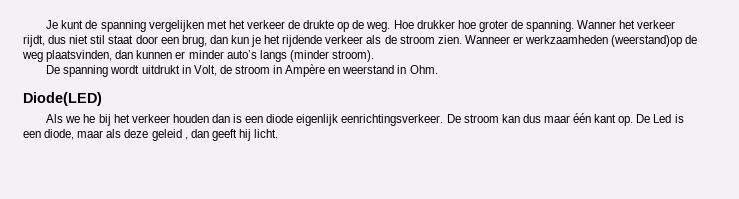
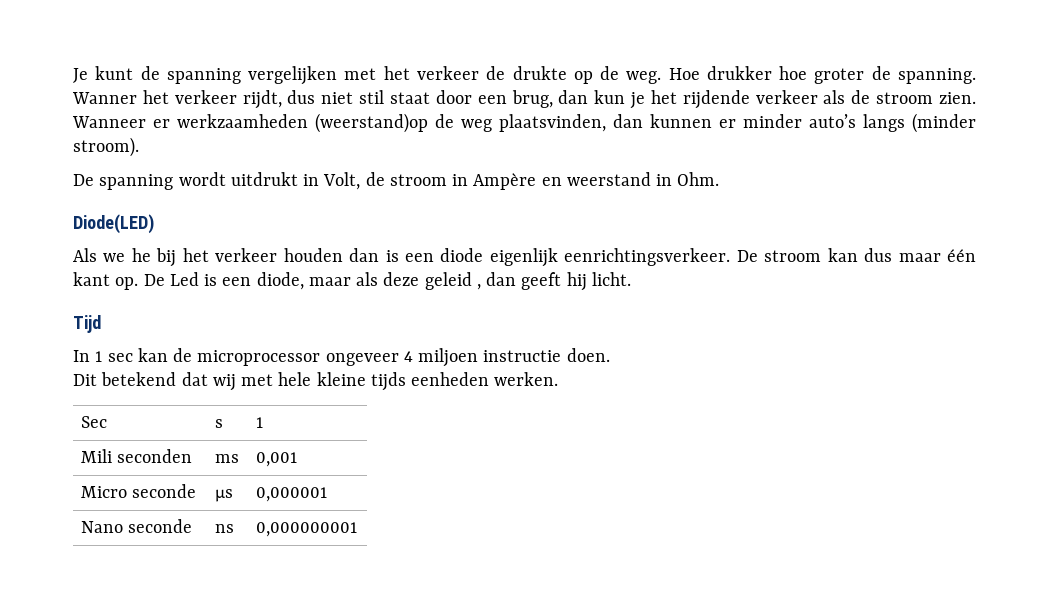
(279, 133) none -> [73,315,101,333] [73,348,610,367] [73,372,559,391] [81,416,108,428] [215,419,224,428] [256,417,264,428] [81,449,193,463] [215,454,240,463] [256,452,298,467] [81,484,197,498] [215,489,234,502] [256,487,328,502] [81,519,193,533] [215,524,235,533] [256,522,358,537] // Tijd // In 1 sec kan de microprocessor ongeveer 4 miljoen instructie doen. // Dit betekend dat wij met hele kleine tijds eenheden werken. // Sec | s | 1 // Mili seconden | ms | 0,001 // Micro seconde | µs | 0,000001 // Nano seconde | ns | 0,000000001

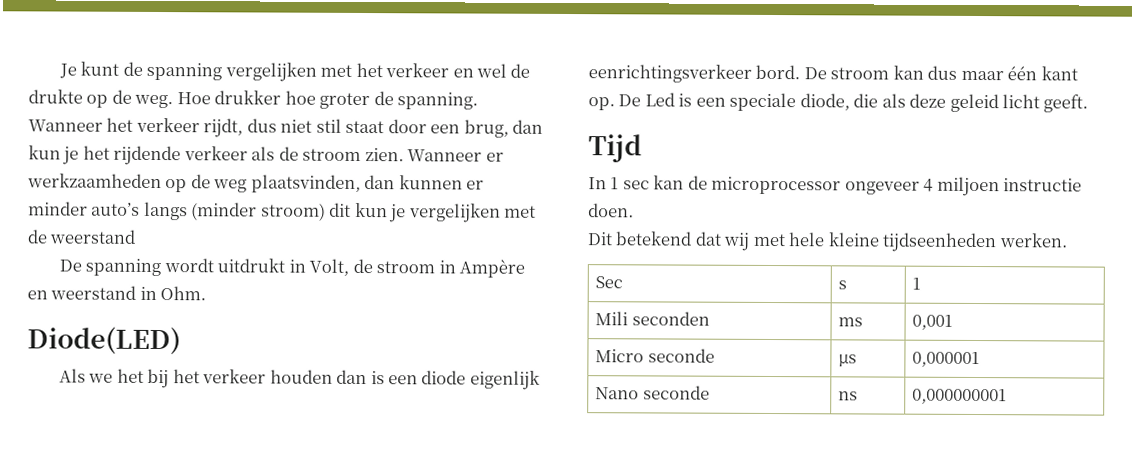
(479, 73) none -> [452,63,508,78] en wel
[72,92,137,104] Wanner -> [28,119,103,132] Wanneer
[315,113,428,133] (weerstand)op -> [165,179,188,193] op
[73,137,139,157] stroom). -> [260,202,537,223] [27,229,137,244] stroom) dit kun je vergelijken met de weerstand
[131,248,151,262] he -> [116,368,144,383] het
[564,248,731,266] eenrichtingsverkeer. -> [588,64,801,83] eenrichtingsverkeer bord.
[256,272,631,291] diode, maar als deze geleid , dan geeft hij licht. -> [729,92,1089,113] speciale diode, die als deze geleid licht geeft.
[370,372,490,391] tijds eenheden -> [882,232,998,253] tijdseenheden

